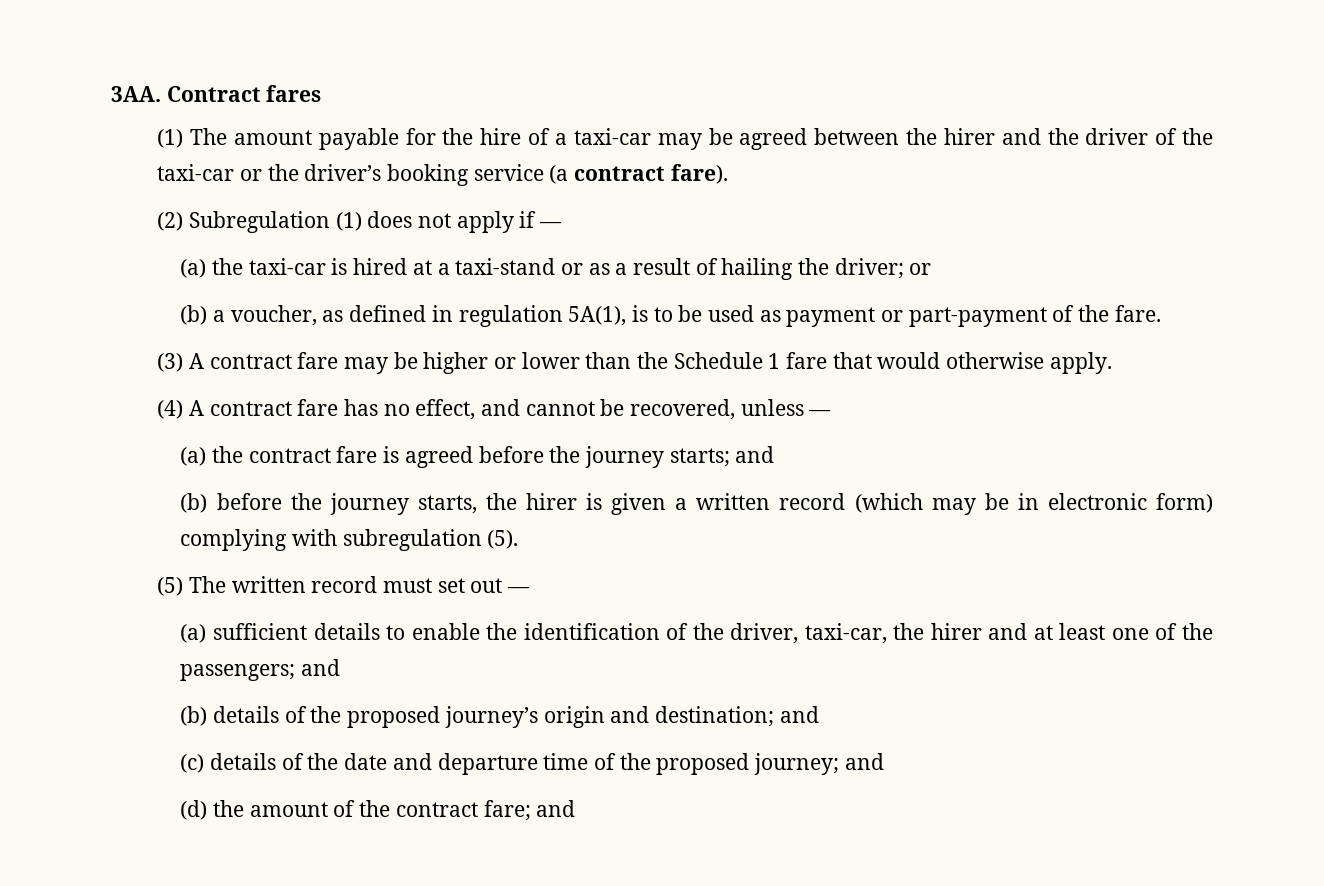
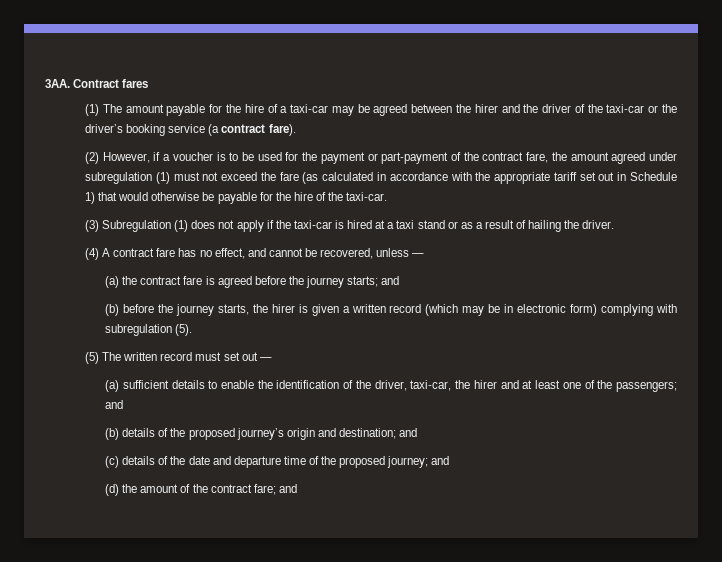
(184, 221) none -> [102,152,678,164] [85,172,677,184] [85,192,388,204] [85,220,100,232] However, if a voucher is to be used for the payment or part-payment of the contract fare, the amount agreed under subregulation (1) must not exceed the fare (as calculated in accordance with the appropriate tariff set out in Schedule 1) that would otherwise be payable for the hire of the taxi-car. // (3)
[539,222,563,228] [180,259,207,278] — // (a) -> (274, 224) none
[455,258,556,275] taxi-stand -> [396,220,445,229] taxi stand
[834,258,932,279] [180,305,1161,327] [157,352,1112,374] driver; or // (b) a voucher, as defined in regulation 5A(1), is to be used as payment or part-payment of the fare. // (3) A contract fare may be higher or lower than the Schedule 1 fare that would otherwise apply. -> [582,220,615,229] driver.

